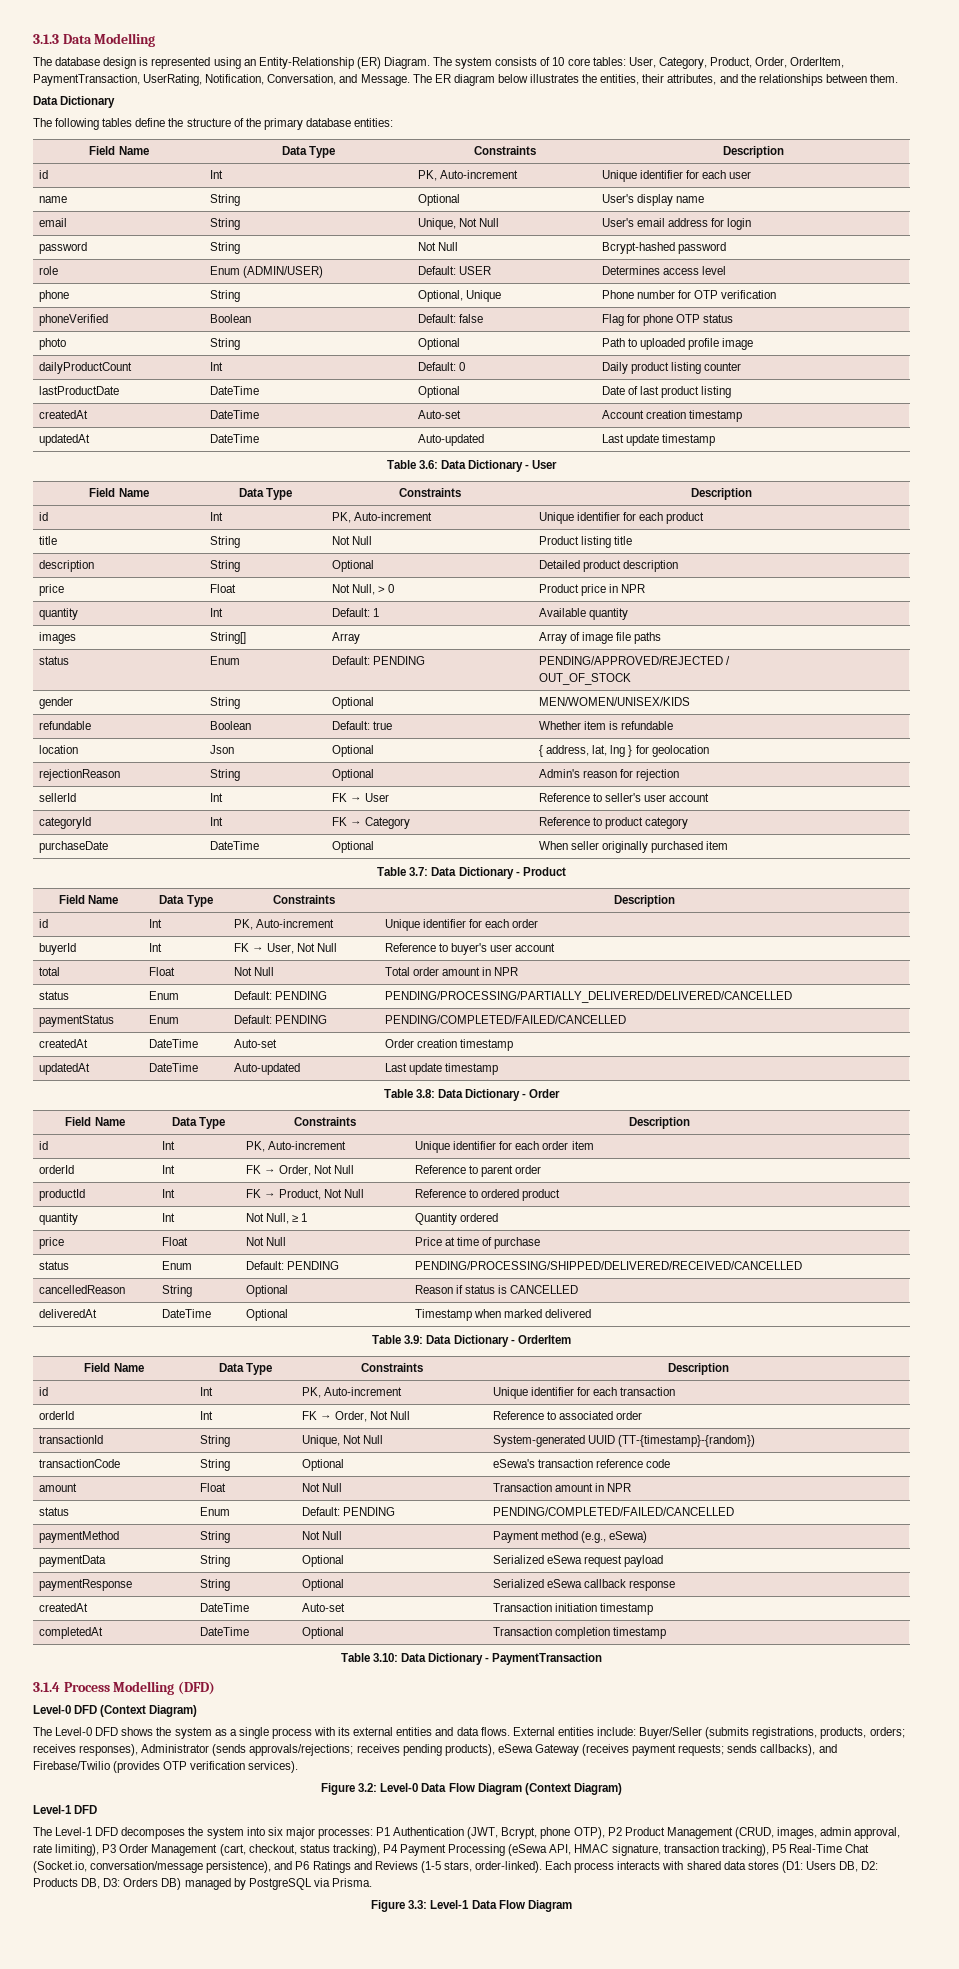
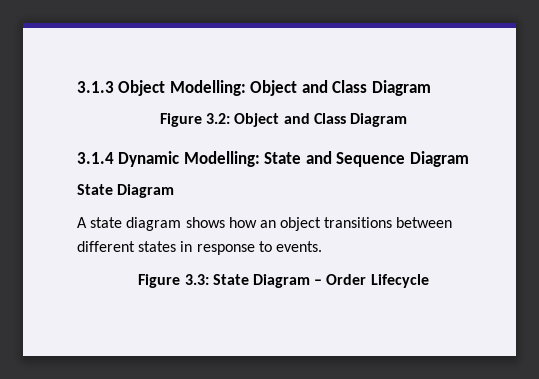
[62,33,156,47] [33,57,845,69] [33,74,898,86] [33,96,116,108] [33,118,394,130] [89,146,149,155] [281,146,336,158] [473,146,536,155] [722,146,784,158] [39,170,49,179] [210,170,224,179] [418,170,519,181] [602,170,752,182] [39,196,68,203] [210,194,241,206] [418,194,461,206] [602,194,705,206] [39,218,68,227] [210,218,241,230] [418,218,500,230] [602,218,752,230] [39,242,88,254] [210,242,241,254] [418,242,459,251] [602,242,727,254] [39,266,59,275] [210,266,324,278] [418,266,492,275] [602,266,727,275] [39,290,70,302] [210,290,241,302] [418,290,502,302] [602,290,777,299] [39,314,109,326] [210,314,252,323] [418,314,484,323] [602,314,734,326] [39,338,67,350] [210,338,241,350] [418,338,461,350] [602,338,754,350] [39,362,133,374] [210,362,224,371] [418,362,466,371] [602,362,742,374] [39,386,120,395] [210,386,260,395] [418,386,461,398] [602,386,732,398] [39,410,89,419] [210,410,260,419] [418,410,462,419] [602,410,743,422] [39,434,91,446] [210,434,260,443] [418,434,485,446] [602,434,716,446] [386,460,558,472] [89,488,149,497] [238,488,293,500] [399,488,461,497] [691,488,752,500] [39,512,49,521] [210,512,224,521] [332,512,433,523] [539,512,705,524] [39,536,58,545] [210,536,241,548] [332,536,373,545] [539,536,633,548] [39,560,95,572] [210,560,241,572] [332,560,375,572] [539,560,679,572] [39,584,65,596] [210,584,237,593] [332,584,395,595] [539,584,646,596] [39,608,79,620] [210,608,224,617] [332,608,380,617] [539,608,629,620] [39,632,77,644] [210,632,247,644] [332,632,361,644] [539,632,662,644] [39,656,70,665] [210,656,241,665] [332,656,426,665] [539,656,731,665] [539,673,632,685] [39,697,74,709] [210,697,241,709] [332,697,375,709] [539,697,691,706] [39,721,92,730] [210,721,252,730] [332,721,393,730] [539,721,674,730] [39,745,79,754] [210,745,235,754] [332,745,375,757] [539,745,709,757] [39,769,121,781] [210,769,241,781] [332,769,375,781] [539,769,680,781] [39,793,77,802] [210,793,224,802] [332,793,390,802] [539,793,710,802] [39,817,92,829] [210,817,224,826] [332,817,411,829] [539,817,689,829] [39,841,109,853] [210,841,260,850] [332,841,375,853] [539,841,729,853] [377,867,566,879] [58,895,119,904] [159,895,213,907] [273,895,335,904] [614,895,675,907] [39,919,49,928] [149,919,163,928] [234,919,335,930] [385,919,539,931] [39,943,77,955] [149,943,163,952] [234,943,338,954] [385,943,556,955] [39,967,61,976] [149,967,176,976] [234,967,275,976] [385,967,519,976] [39,991,70,1000] [149,991,180,1000] [234,991,328,1000] [385,991,793,1003] [39,1015,115,1027] [149,1015,180,1024] [234,1015,328,1024] [385,1015,627,1024] [39,1039,89,1048] [149,1039,199,1048] [234,1039,278,1048] [385,1039,514,1051] [39,1063,91,1075] [149,1063,199,1072] [234,1063,301,1075] [385,1063,499,1075] [383,1089,561,1101] [65,1117,125,1126] [171,1117,226,1129] [294,1117,356,1126] [629,1117,690,1129] [39,1141,49,1150] [162,1141,176,1150] [246,1141,347,1152] [415,1141,594,1153] [39,1165,75,1174] [162,1165,176,1174] [246,1165,355,1176] [415,1165,542,1177] [39,1189,86,1201] [162,1189,176,1198] [246,1189,365,1200] [415,1189,561,1201] [39,1213,79,1225] [162,1213,176,1222] [246,1213,308,1224] [415,1213,499,1225] [39,1237,65,1249] [162,1237,189,1246] [246,1237,287,1246] [415,1237,541,1249] [39,1261,70,1270] [162,1261,193,1270] [246,1261,340,1270] [415,1261,803,1270] [39,1285,126,1294] [162,1285,193,1297] [246,1285,289,1297] [415,1285,579,1294] [39,1309,98,1318] [162,1309,212,1318] [246,1309,289,1321] [415,1309,592,1321] [372,1335,571,1347] [84,1363,144,1372] [218,1363,273,1375] [361,1363,423,1372] [668,1363,729,1375] [39,1387,49,1396] [200,1387,214,1396] [302,1387,403,1398] [493,1387,676,1399] [39,1411,75,1420] [200,1411,214,1420] [302,1411,411,1422] [493,1411,643,1420] [39,1435,104,1444] [200,1435,231,1447] [302,1435,384,1447] [493,1435,756,1447] [39,1459,121,1468] [200,1459,231,1471] [302,1459,345,1471] [493,1459,671,1468] [39,1483,78,1492] [200,1483,227,1492] [302,1483,343,1492] [493,1483,632,1492] [39,1507,70,1516] [200,1507,231,1516] [302,1507,396,1516] [493,1507,735,1516] [39,1531,120,1543] [200,1531,231,1543] [302,1531,343,1540] [493,1531,648,1543] [39,1555,107,1567] [200,1555,231,1567] [302,1555,345,1567] [493,1555,664,1567] [39,1579,133,1591] [200,1579,231,1591] [302,1579,345,1591] [493,1579,676,1591] [39,1603,89,1612] [200,1603,250,1612] [302,1603,346,1612] [493,1603,654,1615] [39,1627,104,1639] [200,1627,250,1636] [302,1627,345,1639] [493,1627,667,1639] [340,1653,603,1665] [33,1681,215,1695] [33,1705,198,1717] [33,1727,905,1739] [33,1744,837,1756] [33,1761,299,1773] [321,1783,622,1795] [33,1805,98,1814] [33,1827,901,1839] [33,1844,870,1856] [33,1861,879,1873] [33,1878,372,1890] [371,1900,572,1912] Data Modelling // The database design is represented using an Entity-Relationship (ER) Diagram. The system consists of 10 core tables: User, Category, Product, Order, OrderItem, PaymentTransaction, UserRating, Notification, Conversation, and Message. The ER diagram below illustrates the entities, their attributes, and the relationships between them. // Data Dictionary // The following tables define the structure of the primary database entities: // Field Name | Data Type | Constraints | Description // id | Int | PK, Auto-increment | Unique identifier for each user // name | String | Optional | User's display name // email | String | Unique, Not Null | User's email address for login // password | String | Not Null | Bcrypt-hashed password // role | Enum (ADMIN/USER) | Default: USER | Determines access level // phone | String | Optional, Unique | Phone number for OTP verification // phoneVerified | Boolean | Default: false | Flag for phone OTP status // photo | String | Optional | Path to uploaded profile image // dailyProductCount | Int | Default: 0 | Daily product listing counter // lastProductDate | DateTime | Optional | Date of last product listing // createdAt | DateTime | Auto-set | Account creation timestamp // updatedAt | DateTime | Auto-updated | Last update timestamp // Table 3.6: Data Dictionary - User // Field Name | Data Type | Constraints | Description // id | Int | PK, Auto-increment | Unique identifier for each product // title | String | Not Null | Product listing title // description | String | Optional | Detailed product description // price | Float | Not Null, > 0 | Product price in NPR // quantity | Int | Default: 1 | Available quantity // images | String[] | Array | Array of image file paths // status | Enum | Default: PENDING | PENDING/APPROVED/REJECTED / // OUT_OF_STOCK // gender | String | Optional | MEN/WOMEN/UNISEX/KIDS // refundable | Boolean | Default: true | Whether item is refundable // location | Json | Optional | { address, lat, lng } for geolocation // rejectionReason | String | Optional | Admin's reason for rejection // sellerId | Int | FK → User | Reference to seller's user account // categoryId | Int | FK → Category | Reference to product category // purchaseDate | DateTime | Optional | When seller originally purchased item // Table 3.7: Data Dictionary - Product // Field Name | Data Type | Constraints | Description // id | Int | PK, Auto-increment | Unique identifier for each order // buyerId | Int | FK → User, Not Null | Reference to buyer's user account // total | Float | Not Null | Total order amount in NPR // status | Enum | Default: PENDING | PENDING/PROCESSING/PARTIALLY_DELIVERED/DELIVERED/CANCELLED // paymentStatus | Enum | Default: PENDING | PENDING/COMPLETED/FAILED/CANCELLED // createdAt | DateTime | Auto-set | Order creation timestamp // updatedAt | DateTime | Auto-updated | Last update timestamp // Table 3.8: Data Dictionary - Order // Field Name | Data Type | Constraints | Description // id | Int | PK, Auto-increment | Unique identifier for each order item // orderId | Int | FK → Order, Not Null | Reference to parent order // productId | Int | FK → Product, Not Null | Reference to ordered product // quantity | Int | Not Null, ≥ 1 | Quantity ordered // price | Float | Not Null | Price at time of purchase // status | Enum | Default: PENDING | PENDING/PROCESSING/SHIPPED/DELIVERED/RECEIVED/CANCELLED // cancelledReason | String | Optional | Reason if status is CANCELLED // deliveredAt | DateTime | Optional | Timestamp when marked delivered // Table 3.9: Data Dictionary - OrderItem // Field Name | Data Type | Constraints | Description // id | Int | PK, Auto-increment | Unique identifier for each transaction // orderId | Int | FK → Order, Not Null | Reference to associated order // transactionId | String | Unique, Not Null | System-generated UUID (TT-{timestamp}-{random}) // transactionCode | String | Optional | eSewa's transaction reference code // amount | Float | Not Null | Transaction amount in NPR // status | Enum | Default: PENDING | PENDING/COMPLETED/FAILED/CANCELLED // paymentMethod | String | Not Null | Payment method (e.g., eSewa) // paymentData | String | Optional | Serialized eSewa request payload // paymentResponse | String | Optional | Serialized eSewa callback response // createdAt | DateTime | Auto-set | Transaction initiation timestamp // completedAt | DateTime | Optional | Transaction completion timestamp // Table 3.10: Data Dictionary - PaymentTransaction // 3.1.4 Process Modelling (DFD) // Level-0 DFD (Context Diagram) // The Level-0 DFD shows the system as a single process with its external entities and data flows. External entities include: Buyer/Seller (submits registrations, products, orders; receives responses), Administrator (sends approvals/rejections; receives pending products), eSewa Gateway (receives payment requests; sends callbacks), and Firebase/Twilio (provides OTP verification services). // Figure 3.2: Level-0 Data Flow Diagram (Context Diagram) // Level-1 DFD // The Level-1 DFD decomposes the system into six major processes: P1 Authentication (JWT, Bcrypt, phone OTP), P2 Product Management (CRUD, images, admin approval, rate limiting), P3 Order Management (cart, checkout, status tracking), P4 Payment Processing (eSewa API, HMAC signature, transaction tracking), P5 Real-Time Chat (Socket.io, conversation/message persistence), and P6 Ratings and Reviews (1-5 stars, order-linked). Each process interacts with shared data stores (D1: Users DB, D2: Products DB, D3: Orders DB) managed by PostgreSQL via Prisma. // Figure 3.3: Level-1 Data Flow Diagram -> [118,80,431,96] [160,113,407,127] [77,151,469,167] [77,184,175,198] [77,217,453,231] [77,241,322,255] [138,274,429,288] Object Modelling: Object and Class Diagram // Figure 3.2: Object and Class Diagram // 3.1.4 Dynamic Modelling: State and Sequence Diagram // State Diagram // A state diagram shows how an object transitions between different states in response to events. // Figure 3.3: State Diagram – Order Lifecycle

